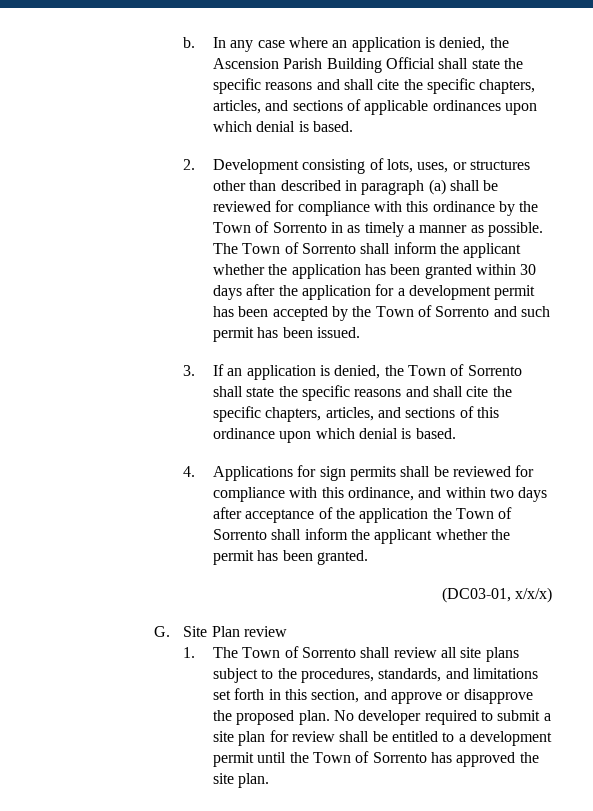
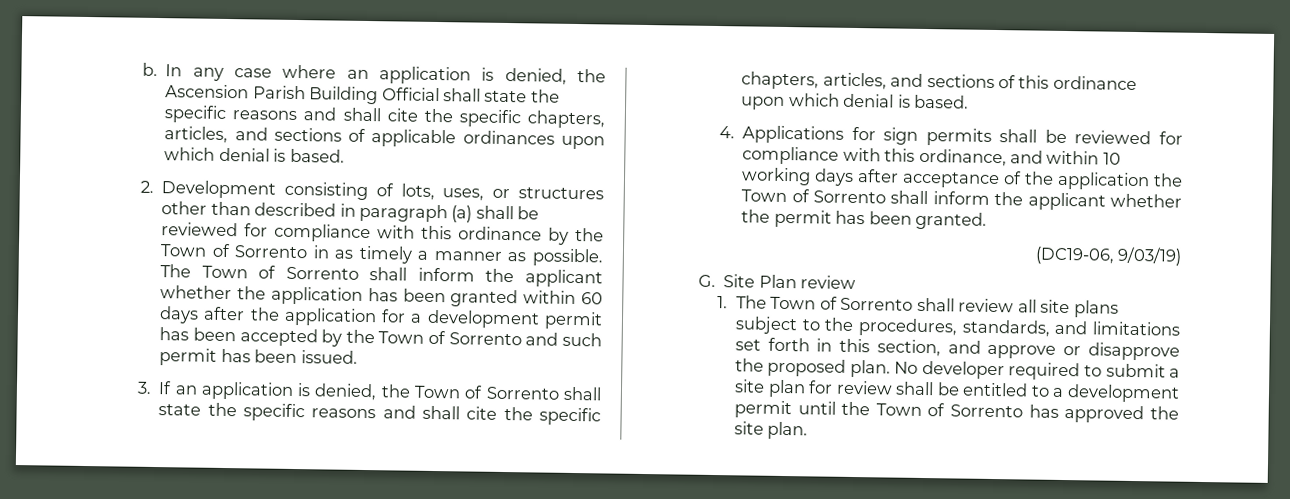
[520,264,537,275] 30 -> [581,292,603,305] 60
[490,488,515,498] two -> [1102,152,1121,165] [741,167,812,186] 10 working
[441,587,552,603] (DC03-01, x/x/x) -> [1034,246,1182,266] (DC19-06, 9/03/19)

